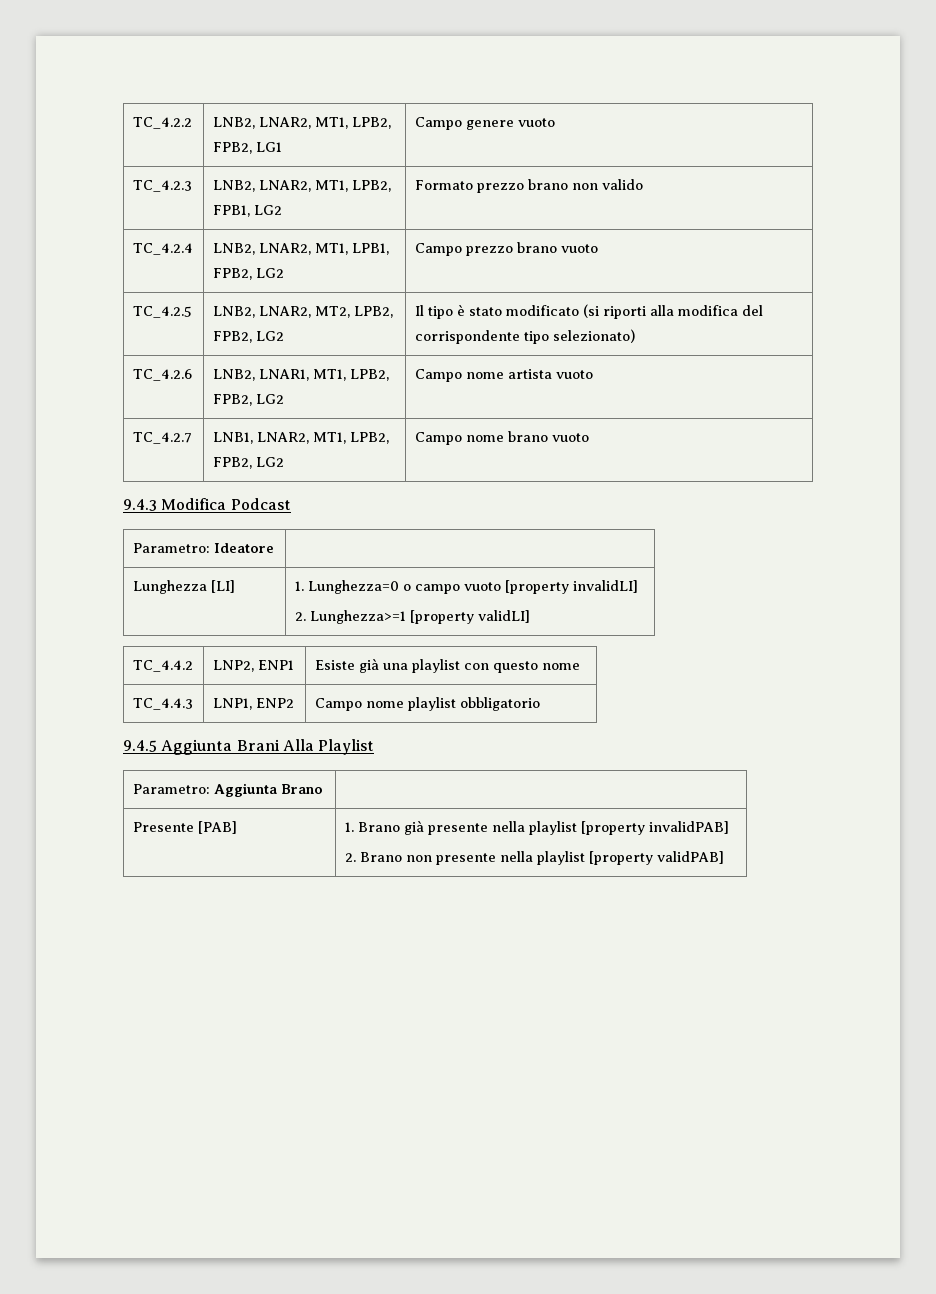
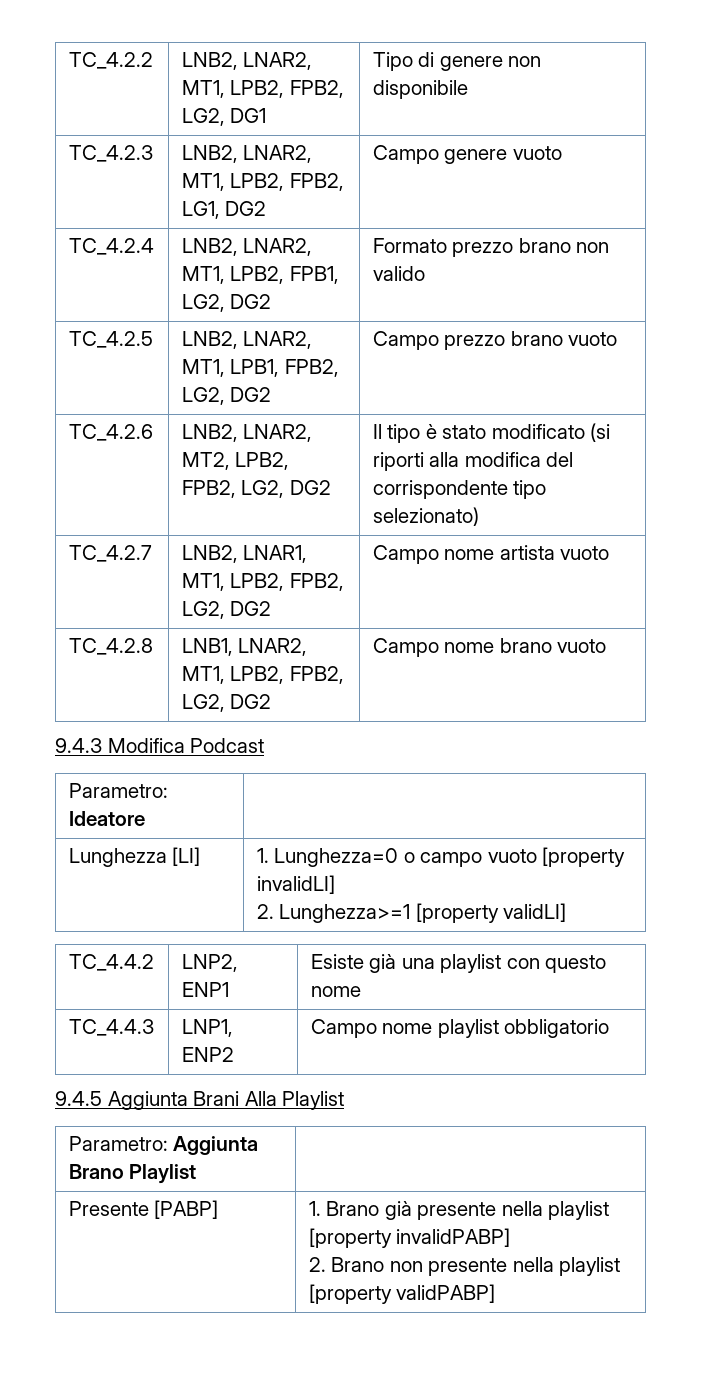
[255,142,282,152] [414,117,555,130] [132,180,192,192] LG1 | Campo genere vuoto // TC_4.2.3 -> [181,108,267,126] [372,52,542,71] [372,80,468,99] [68,145,153,162] [181,145,313,163] [181,173,344,191] [181,201,267,219] [372,145,562,164] [68,238,154,255] LG2, DG1 | Tipo di genere non disponibile // TC_4.2.3 | LNB2, LNAR2, MT1, LPB2, FPB2, LG1, DG2 | Campo genere vuoto // TC_4.2.4
[253,205,282,215] LG2 -> [181,294,272,312] LG2, DG2
[132,243,193,255] TC_4.2.4 -> [68,331,153,348] TC_4.2.5
[255,268,284,278] LG2 -> [181,387,272,405] LG2, DG2
[132,306,192,318] TC_4.2.5 -> [68,424,153,441] TC_4.2.6
[255,331,284,341] LG2 -> [241,480,331,498] LG2, DG2
[132,369,192,381] TC_4.2.6 -> [68,545,152,562] TC_4.2.7
[255,394,284,404] LG2 -> [181,601,272,619] LG2, DG2
[132,432,192,444] TC_4.2.7 -> [68,638,153,655] TC_4.2.8
[255,457,284,467] LG2 -> [181,694,272,712] LG2, DG2
(323, 789) none -> [129,1164,197,1184] Playlist
[197,821,237,834] [PAB] -> [154,1200,219,1219] [PABP]
[648,821,729,834] invalidPAB] -> [396,1228,511,1247] invalidPABP]
[656,851,724,864] validPAB] -> [396,1284,496,1303] validPABP]

